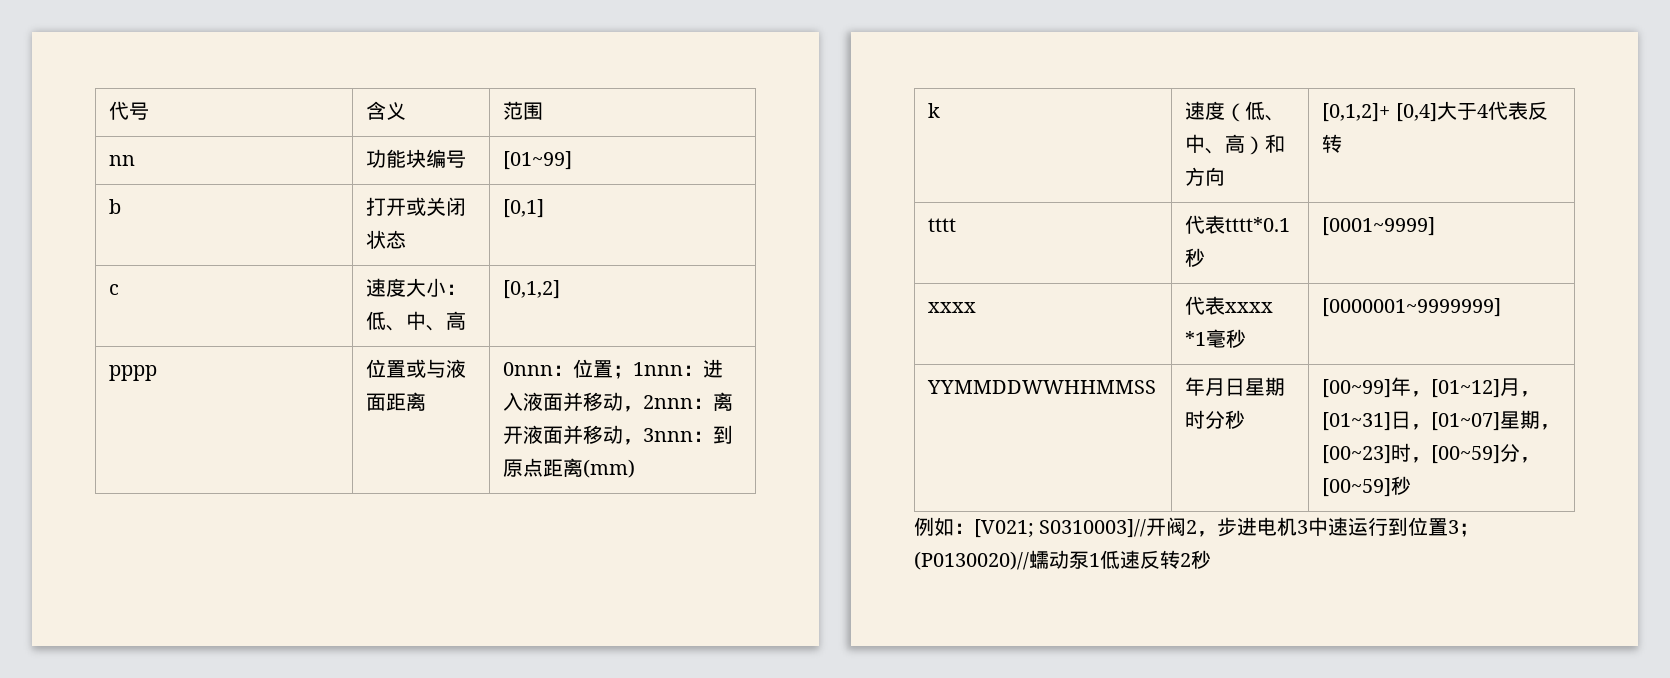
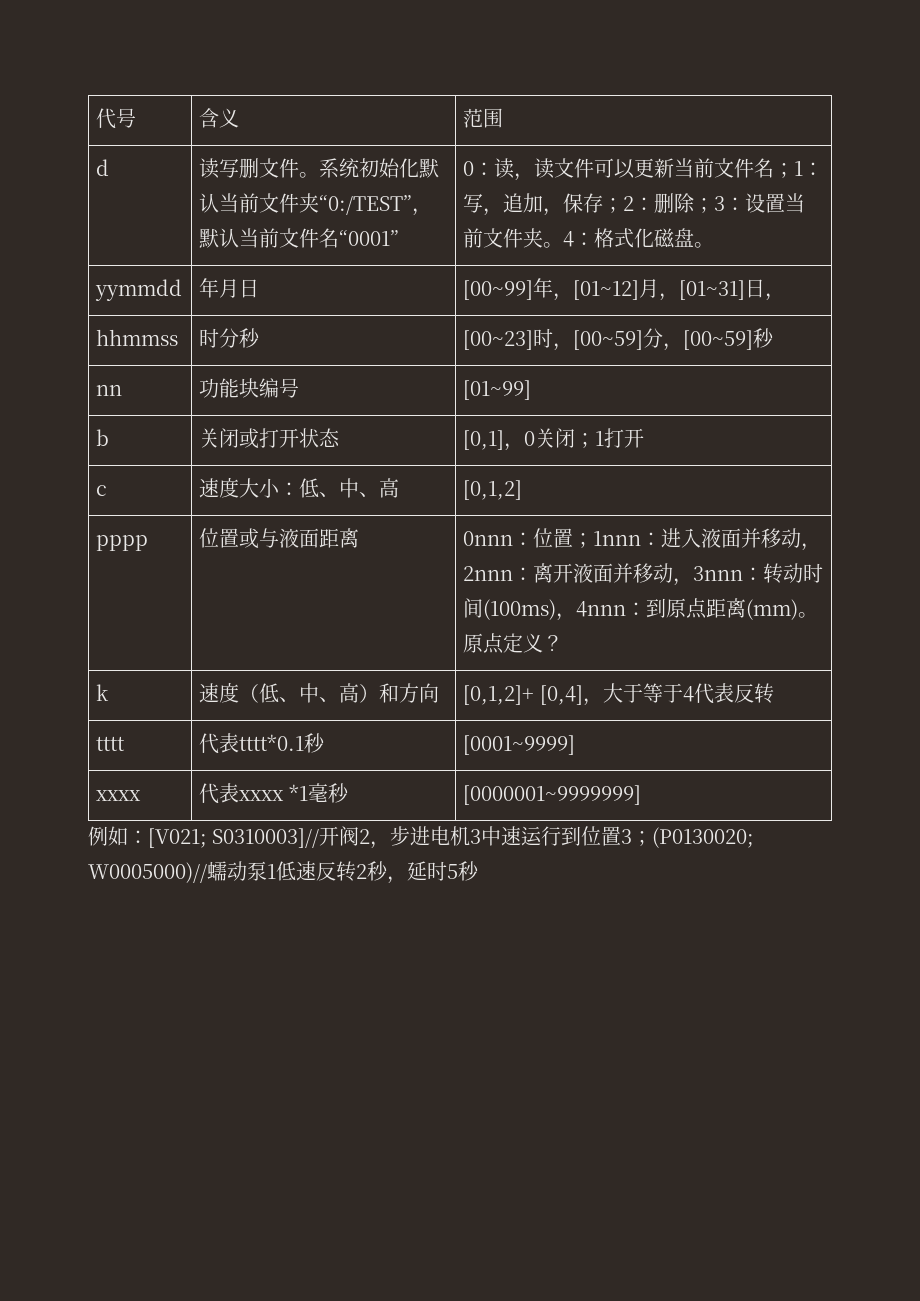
(544, 111) none -> [96,159,110,176] [199,158,440,179] [199,193,433,216] [199,228,400,248] [463,158,824,181] [463,193,806,216] [463,228,715,249] [95,279,183,301] [199,278,260,298] [463,278,786,301] [96,329,179,346] [199,328,261,348] [463,328,775,351] // d | 读写删文件。系统初始化默认当前文件夹“0:/TEST”，默认当前文件名“0001” | 0：读，读文件可以更新当前文件名；1：写，追加，保存；2：删除；3：设置当前文件夹。4：格式化磁盘。 // yymmdd | 年月日 | [00~99]年，[01~12]月，[01~31]日， // hhmmss | 时分秒 | [00~23]时，[00~59]分，[00~59]秒
[366,197,467,216] 打开或关闭 -> [199,428,300,449] 关闭或打开
(545, 208) none -> [504,428,645,451] ，0关闭；1打开
(714, 436) none -> [763,563,824,584] [463,598,647,621] 转动时间(100ms)，4nnn：
(636, 468) none -> [798,612,819,618] [463,633,564,654] 。原点定义？
[1436,101,1457,120] 大 -> [582,683,663,706] ，大于等
[927,380,1157,394] [1185,377,1286,396] [1185,410,1246,429] [1322,377,1541,398] [1322,410,1561,431] [1322,443,1541,464] [1322,476,1412,497] // YYMMDDWWHHMMSS | 年月日星期时分秒 | [00~99]年，[01~12]月，[01~31]日，[01~07]星期，[00~23]时，[00~59]分，[00~59]秒 -> (642, 795) none
[914,551,1029,570] (P0130020)// -> [652,827,755,848] [88,862,207,883] (P0130020; W0005000)//
(1211, 559) none -> [387,861,479,884] ，延时5秒

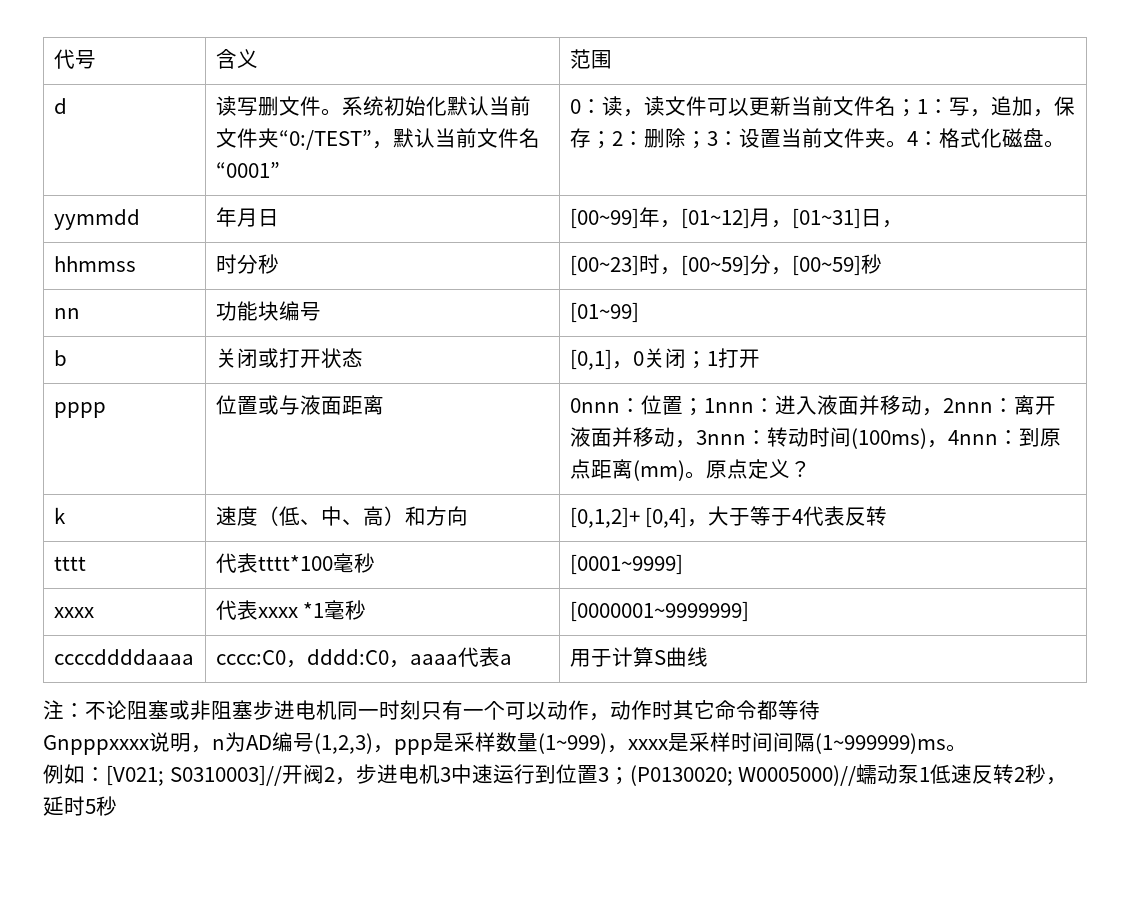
[96,485,108,496] [199,477,400,498] [463,480,523,500] // c | 速度大小：低、中、高 | [0,1,2] -> (760, 358) none
[239,734,305,751] tttt*0.1 -> [257,553,354,573] tttt*100毫
(642, 795) none -> [53,649,194,665] [215,647,512,668] [569,647,708,667] [43,700,820,721] [43,732,967,755] // ccccddddaaaa | cccc:C0，dddd:C0，aaaa代表a | 用于计算S曲线 // 注：不论阻塞或非阻塞步进电机同一时刻只有一个可以动作，动作时其它命令都等待 // Gnpppxxxx说明，n为AD编号(1,2,3)，ppp是采样数量(1~999)，xxxx是采样时间间隔(1~999999)ms。

